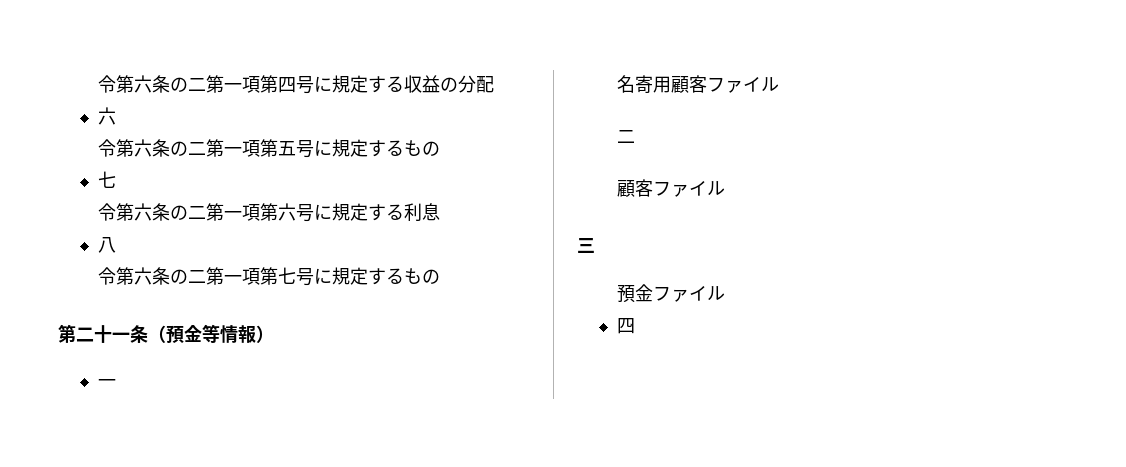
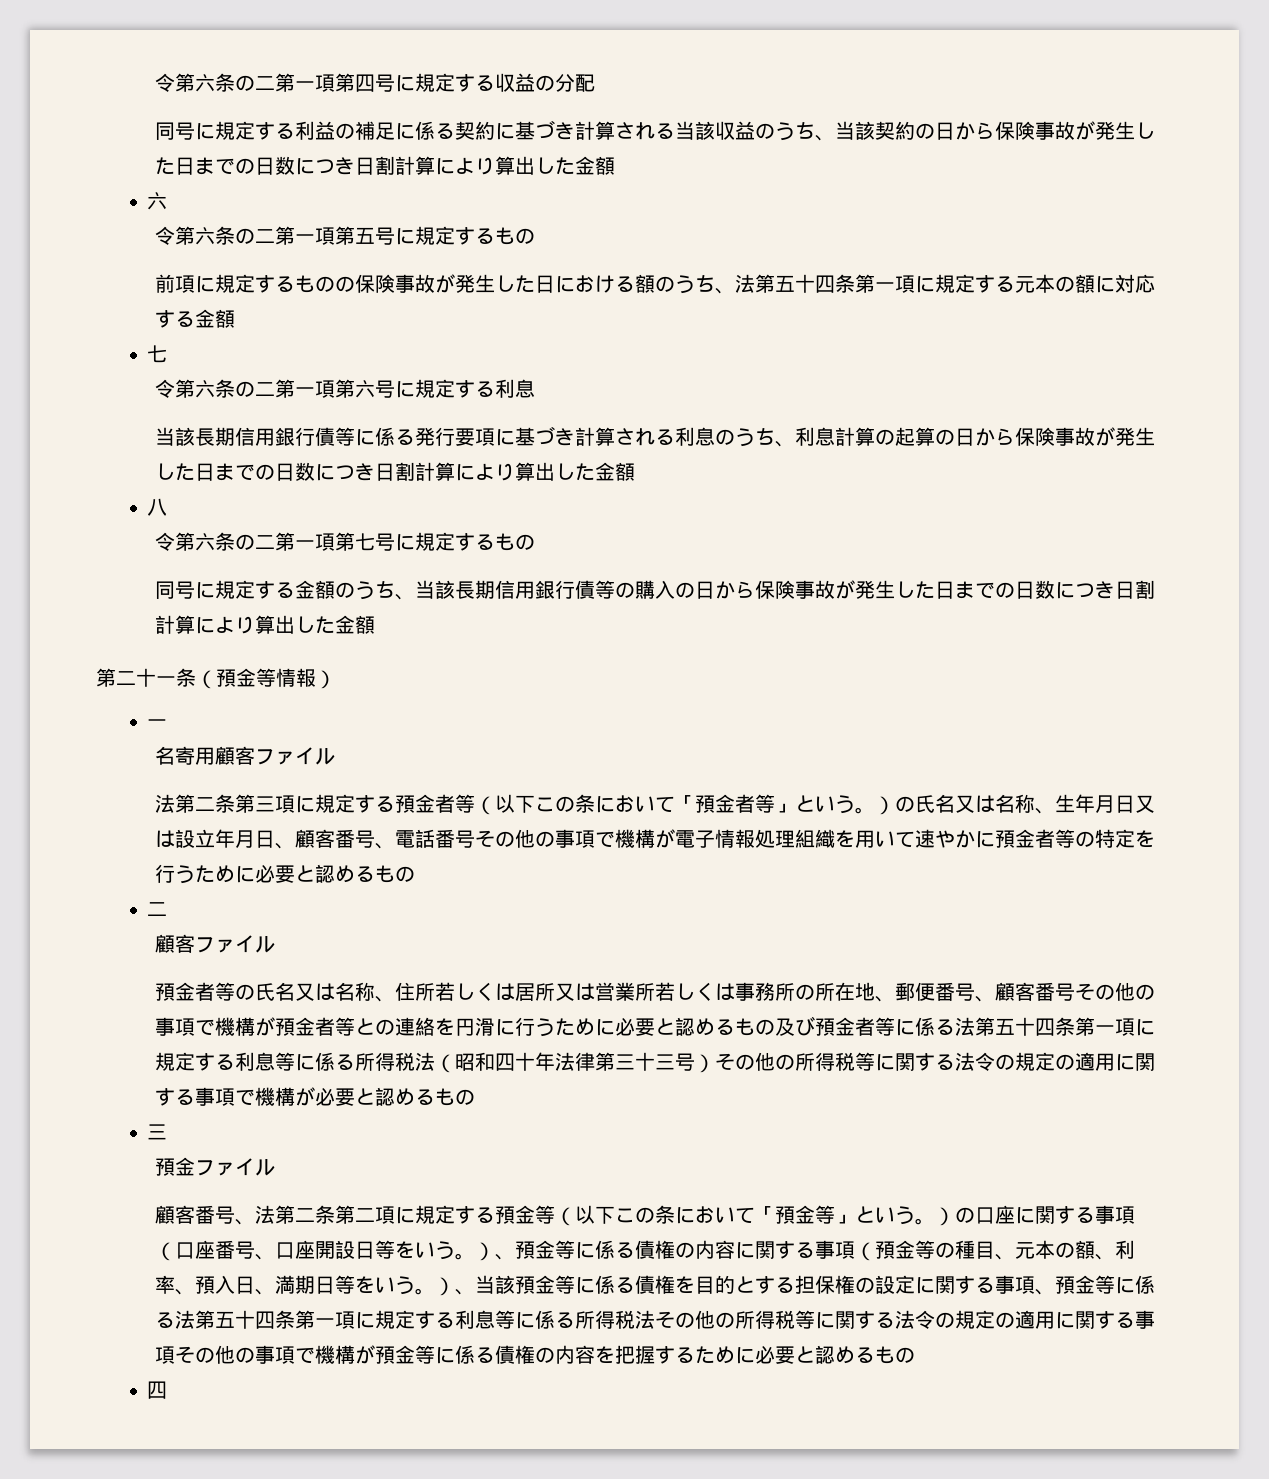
(494, 84) none -> [155,120,1156,141] [155,156,616,175] // 同号に規定する利益の補足に係る契約に基づき計算される当該収益のうち、当該契約の日から保険事故が発生した日までの日数につき日割計算により算出した金額
(440, 148) none -> [155,274,1156,294] [155,309,236,328] // 前項に規定するものの保険事故が発生した日における額のうち、法第五十四条第一項に規定する元本の額に対応する金額
(440, 212) none -> [155,426,1156,447] [155,462,636,481] // 当該長期信用銀行債等に係る発行要項に基づき計算される利息のうち、利息計算の起算の日から保険事故が発生した日までの日数につき日割計算により算出した金額
(440, 276) none -> [155,580,1156,600] [155,615,376,634] // 同号に規定する金額のうち、当該長期信用銀行債等の購入の日から保険事故が発生した日までの日数につき日割計算により算出した金額
[616,130,635,143] [616,179,725,197] [577,238,595,253] [616,284,725,303] 二 // 顧客ファイル // 三 // 預金ファイル -> [155,794,1156,815] [155,829,1156,849] [155,864,416,884] [147,902,168,916] [155,934,276,953] [155,982,1156,1002] [155,1016,1156,1037] [155,1052,1156,1073] [155,1087,476,1106] [147,1124,168,1140] [155,1157,276,1176] [155,1205,1136,1226] [155,1240,1136,1261] [155,1275,1156,1296] [155,1310,1156,1329] [155,1345,916,1364] 法第二条第三項に規定する預金者等（以下この条において「預金者等」という。）の氏名又は名称、生年月日又は設立年月日、顧客番号、電話番号その他の事項で機構が電子情報処理組織を用いて速やかに預金者等の特定を行うために必要と認めるもの // 二 // 顧客ファイル // 預金者等の氏名又は名称、住所若しくは居所又は営業所若しくは事務所の所在地、郵便番号、顧客番号その他の事項で機構が預金者等との連絡を円滑に行うために必要と認めるもの及び預金者等に係る法第五十四条第一項に規定する利息等に係る所得税法（昭和四十年法律第三十三号）その他の所得税等に関する法令の規定の適用に関する事項で機構が必要と認めるもの // 三 // 預金ファイル // 顧客番号、法第二条第二項に規定する預金等（以下この条において「預金等」という。）の口座に関する事項（口座番号、口座開設日等をいう。）、預金等に係る債権の内容に関する事項（預金等の種目、元本の額、利率、預入日、満期日等をいう。）、当該預金等に係る債権を目的とする担保権の設定に関する事項、預金等に係る法第五十四条第一項に規定する利息等に係る所得税法その他の所得税等に関する法令の規定の適用に関する事項その他の事項で機構が預金等に係る債権の内容を把握するために必要と認めるもの

